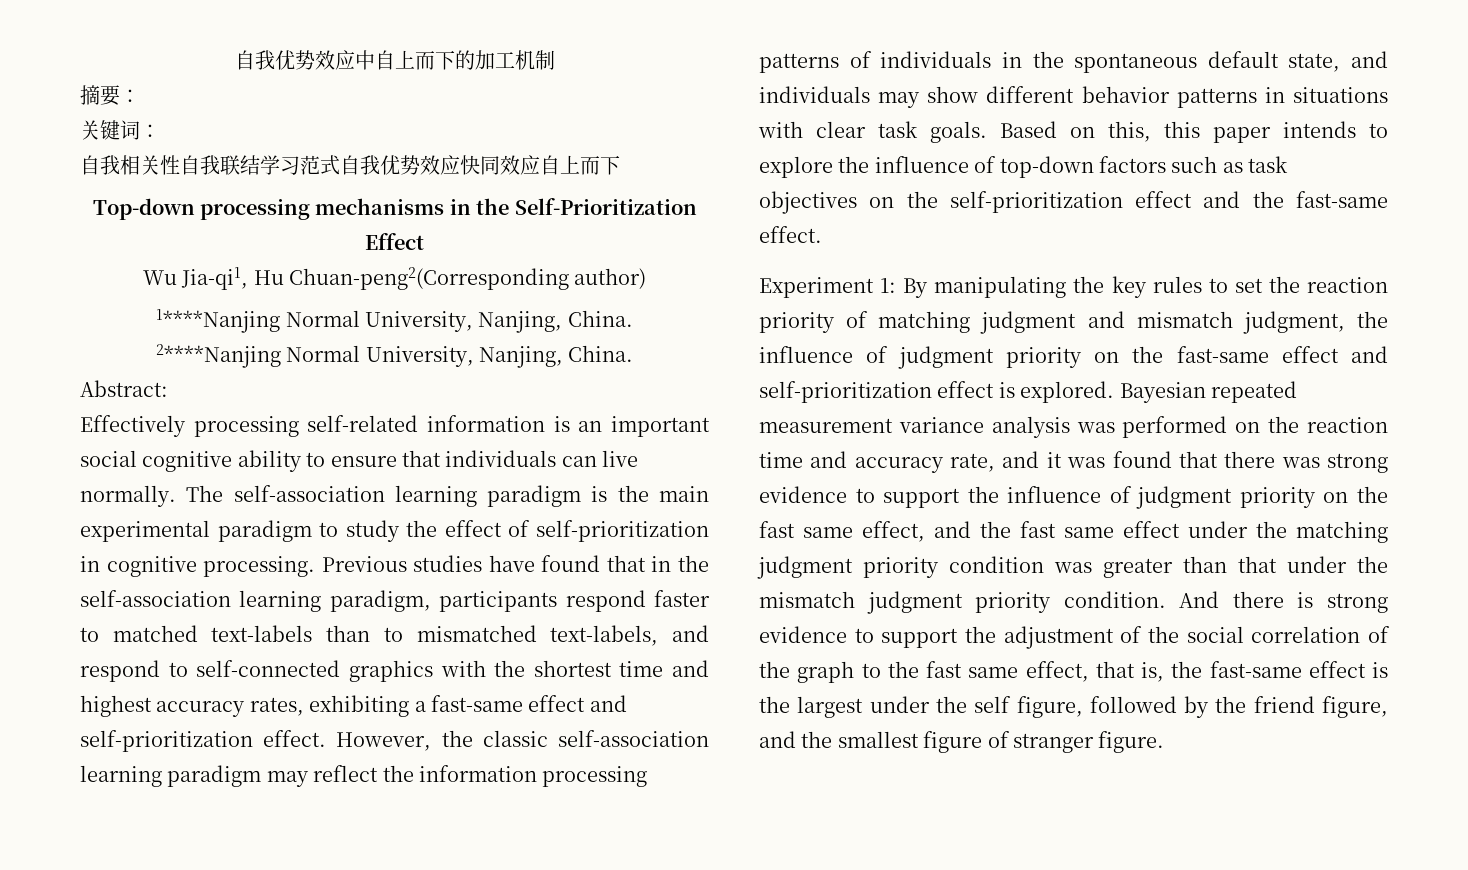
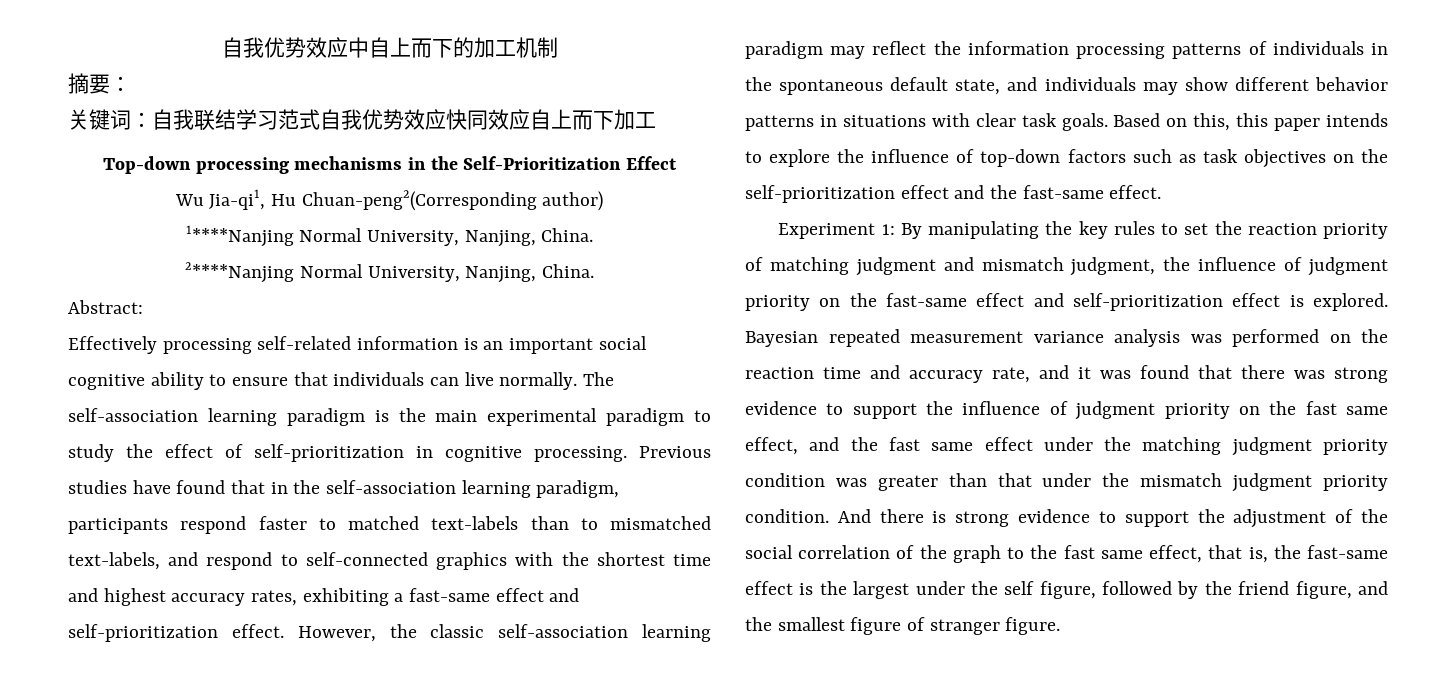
[80,155,180,175] // 自我相关性 -> (152, 119) none
(620, 165) none -> [614,109,656,130] 加工

